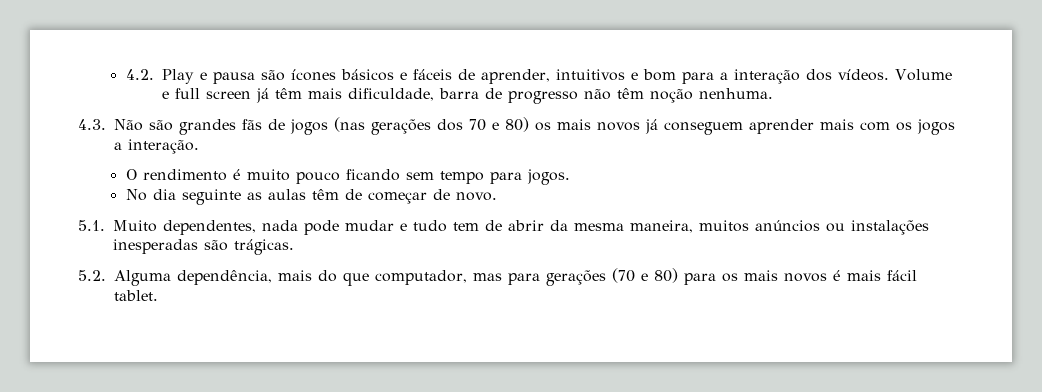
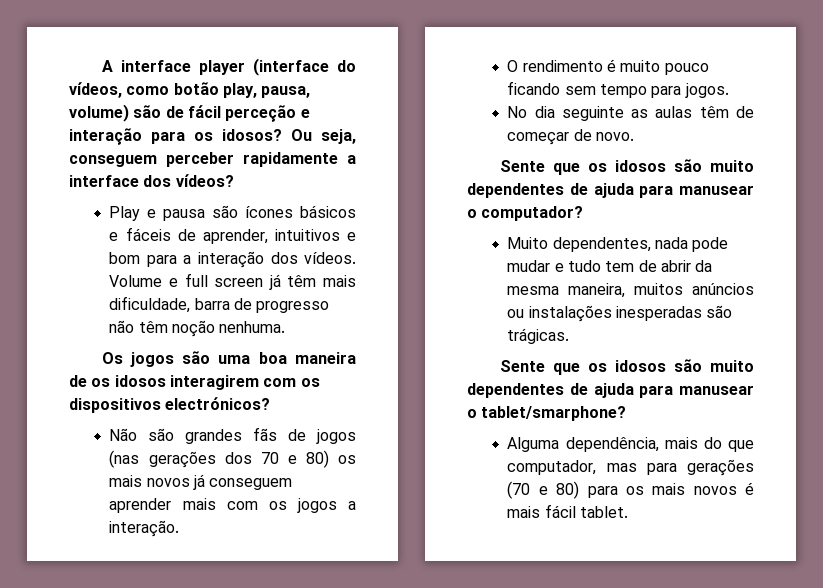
[125,69,154,80] 4.2. -> [101,58,356,76] [69,82,311,98] [69,104,310,122] [69,128,356,145] [69,152,356,167] [69,174,234,187] A interface player (interface do vídeos, como botão play, pausa, volume) são de fácil perceção e interação para os idosos? Ou seja, conseguem perceber rapidamente a interface dos vídeos? //
[78,119,106,130] 4.3. -> [101,351,356,367] [69,375,320,390] [69,397,271,413] Os jogos são uma boa maneira de os idosos interagirem com os dispositivos electrónicos? //
[78,220,105,231] 5.1. -> [499,159,754,175] [467,183,754,198] [467,206,584,221] Sente que os idosos são muito dependentes de ajuda para manusear o computador? //
[78,270,106,281] 5.2. -> [499,359,754,375] [467,383,754,398] [467,406,627,421] Sente que os idosos são muito dependentes de ajuda para manusear o tablet/smarphone? //

